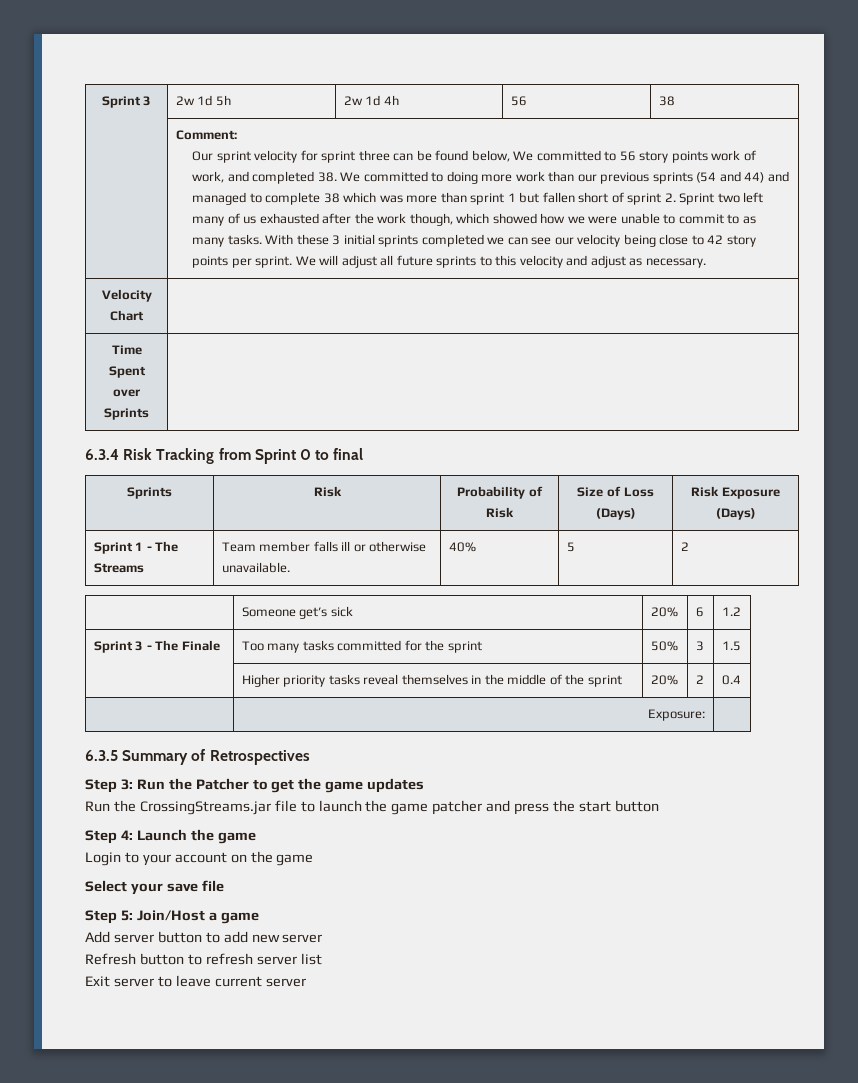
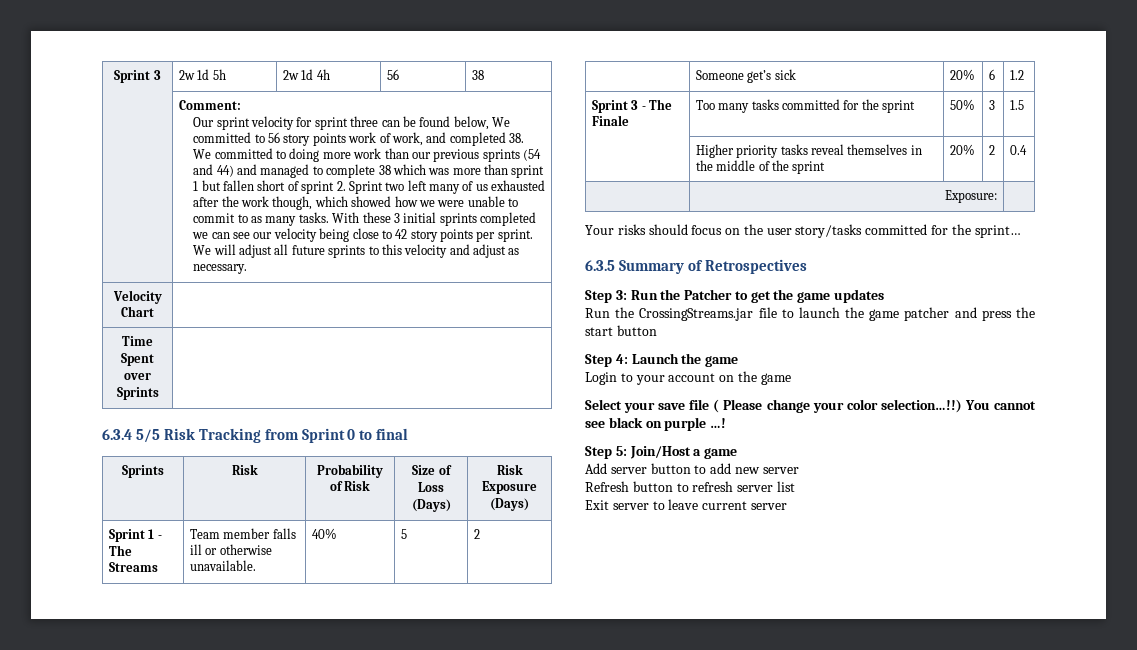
(119, 454) none -> [135,429,160,443] 5/5
(706, 715) none -> [585,224,1021,238] // Your risks should focus on the user story/tasks committed for the sprint…
(224, 886) none -> [713,399,1036,413] [585,417,727,431] ( Please change your color selection…!!) You cannot see black on purple …!

